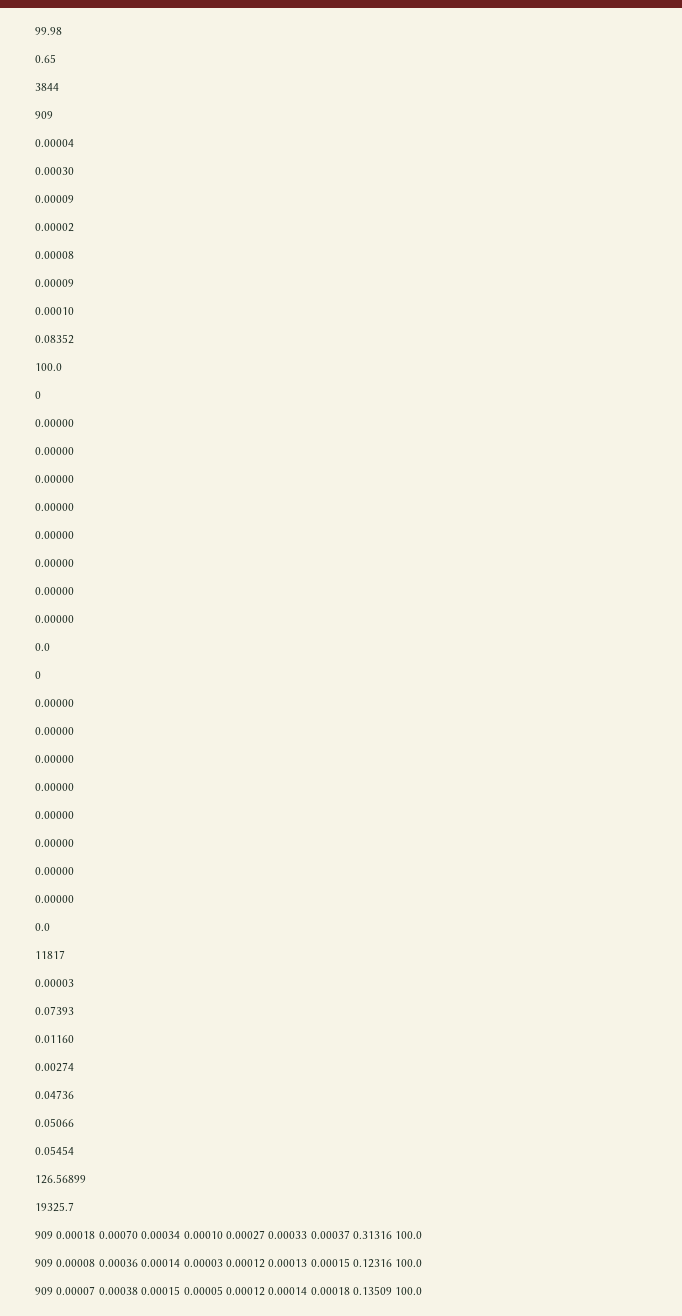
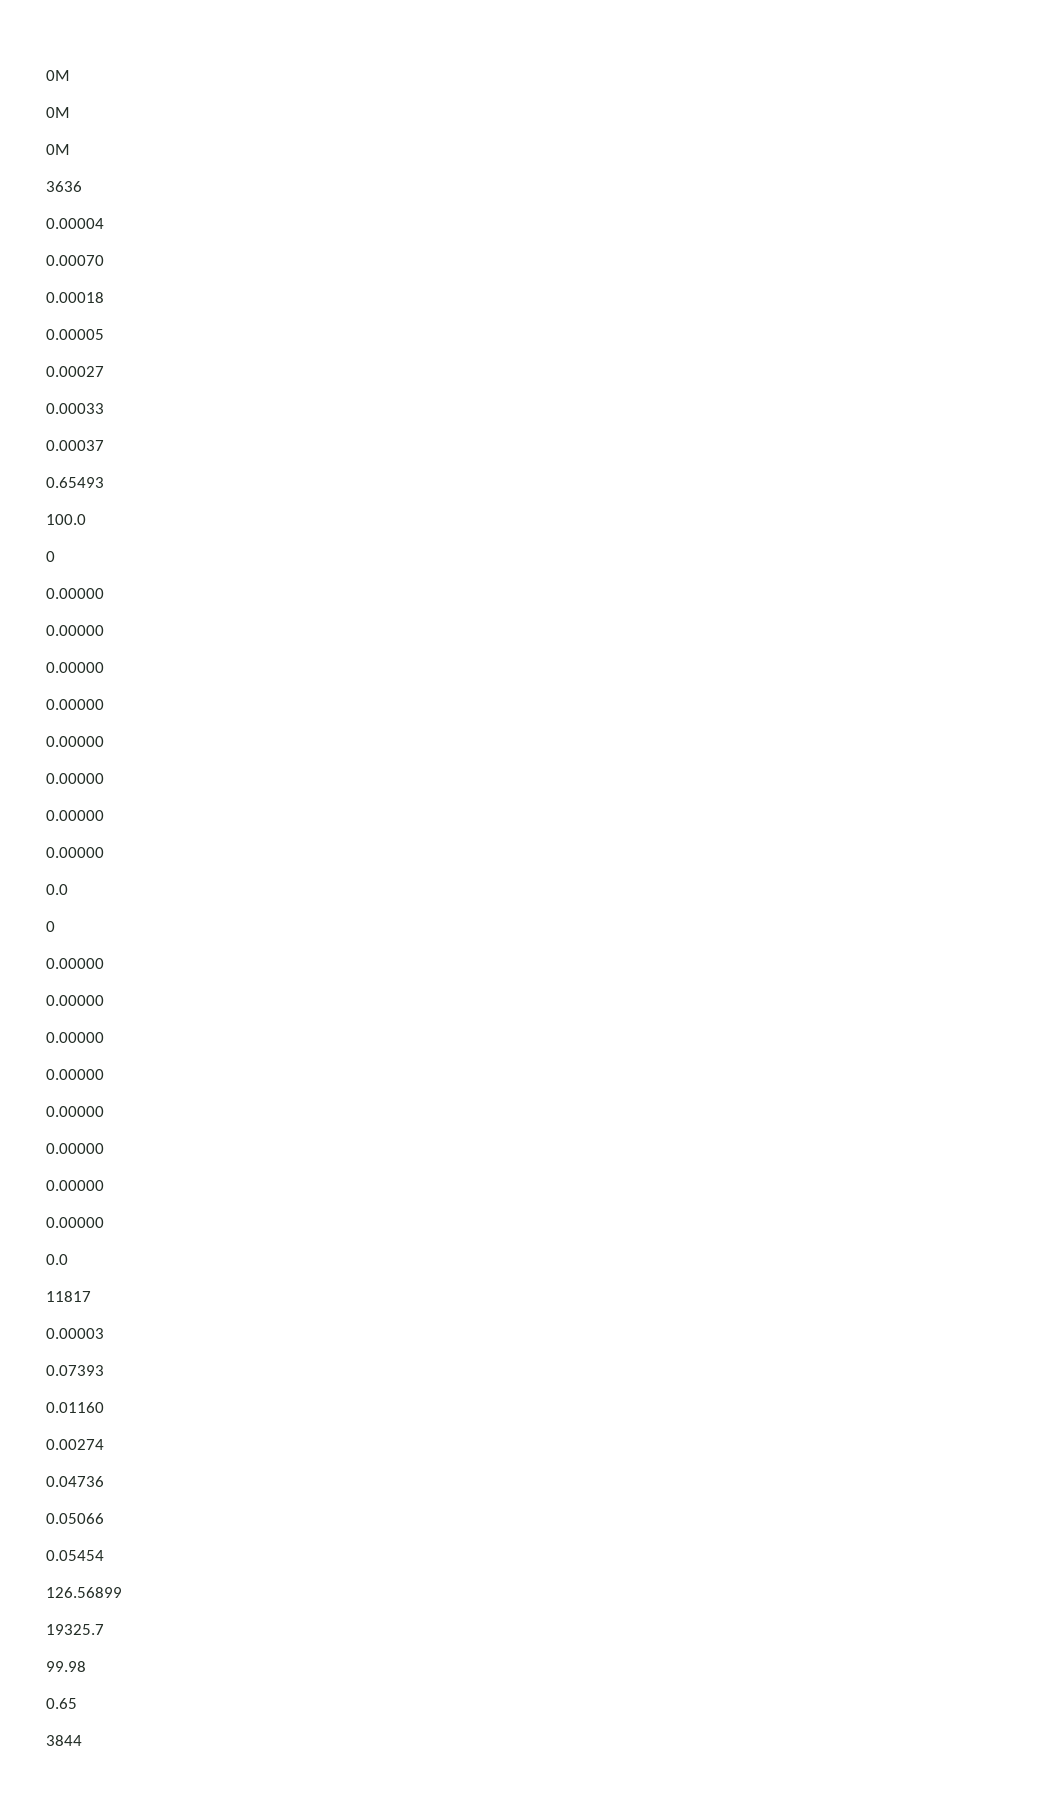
[35,27,62,35] [35,54,56,63] [35,83,59,91] [35,111,53,119] [35,139,74,147] [35,167,74,175] [35,195,74,203] [35,223,74,232] [35,251,74,259] [35,279,74,287] [35,307,74,315] [35,334,74,344] 99.98 // 0.65 // 3844 // 909 // 0.00004 // 0.00030 // 0.00009 // 0.00002 // 0.00008 // 0.00009 // 0.00010 // 0.08352 -> [46,70,70,81] [46,107,70,118] [46,144,70,155] [46,181,82,192] [46,218,104,229] [46,255,104,266] [46,292,104,303] [46,329,104,340] [46,366,104,377] [46,403,104,414] [46,440,104,451] [46,477,104,488] 0M // 0M // 0M // 3636 // 0.00004 // 0.00070 // 0.00018 // 0.00005 // 0.00027 // 0.00033 // 0.00037 // 0.65493
[35,1230,423,1240] [35,1258,423,1268] [35,1286,423,1296] 909 0.00018 0.00070 0.00034 0.00010 0.00027 0.00033 0.00037 0.31316 100.0 // 909 0.00008 0.00036 0.00014 0.00003 0.00012 0.00013 0.00015 0.12316 100.0 // 909 0.00007 0.00038 0.00015 0.00005 0.00012 0.00014 0.00018 0.13509 100.0 -> [46,1661,86,1672] [46,1698,77,1709] [46,1735,82,1746] 99.98 // 0.65 // 3844

